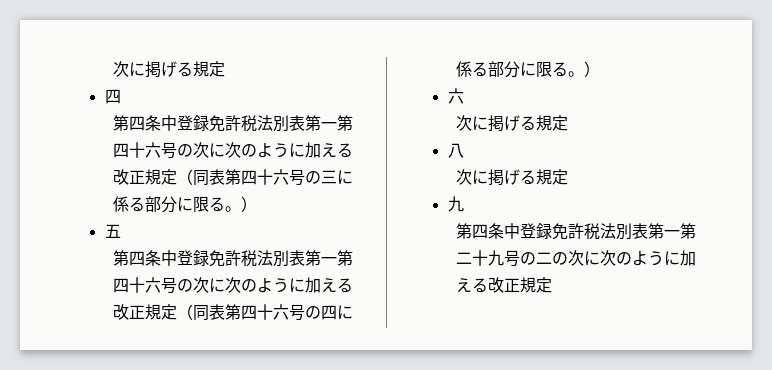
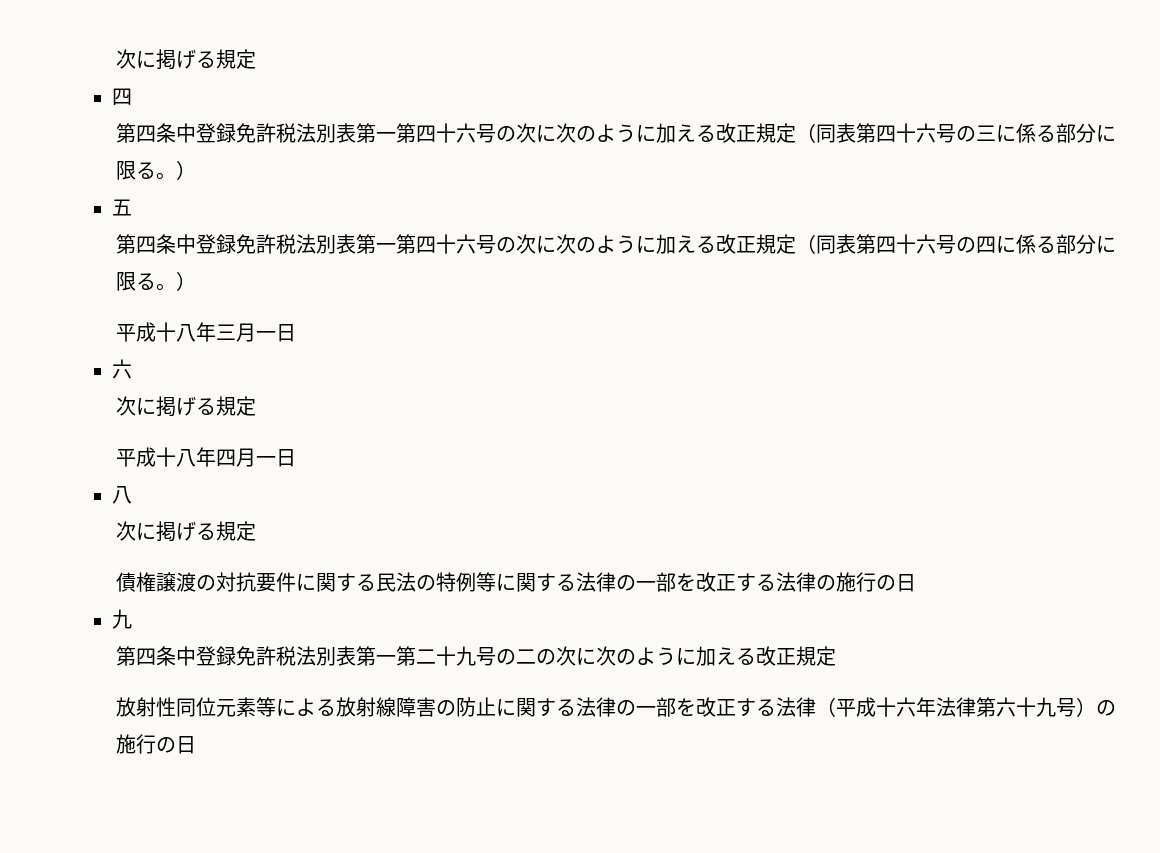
(601, 69) none -> [115,322,296,342] // 平成十八年三月一日
(569, 123) none -> [115,447,296,467] // 平成十八年四月一日
(569, 177) none -> [115,572,916,592] // 債権譲渡の対抗要件に関する民法の特例等に関する法律の一部を改正する法律の施行の日
(553, 285) none -> [115,697,1116,717] [115,734,196,754] // 放射性同位元素等による放射線障害の防止に関する法律の一部を改正する法律（平成十六年法律第六十九号）の施行の日

